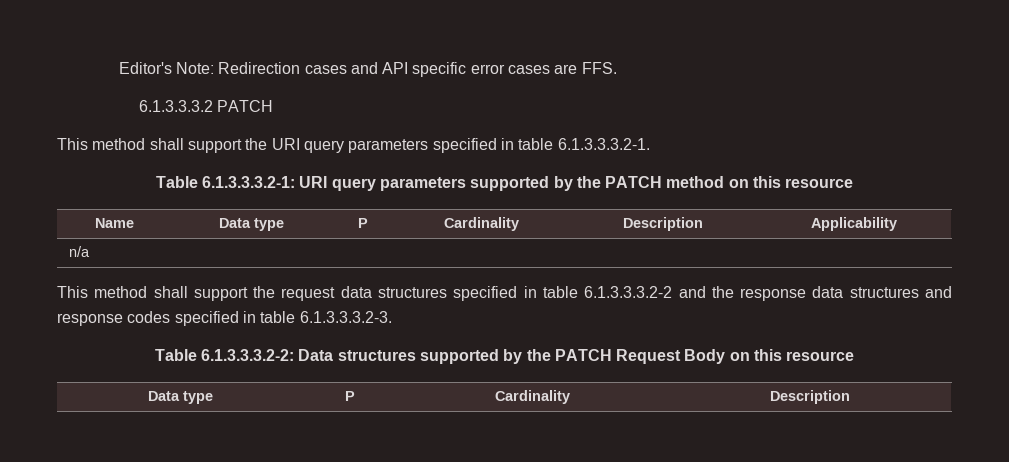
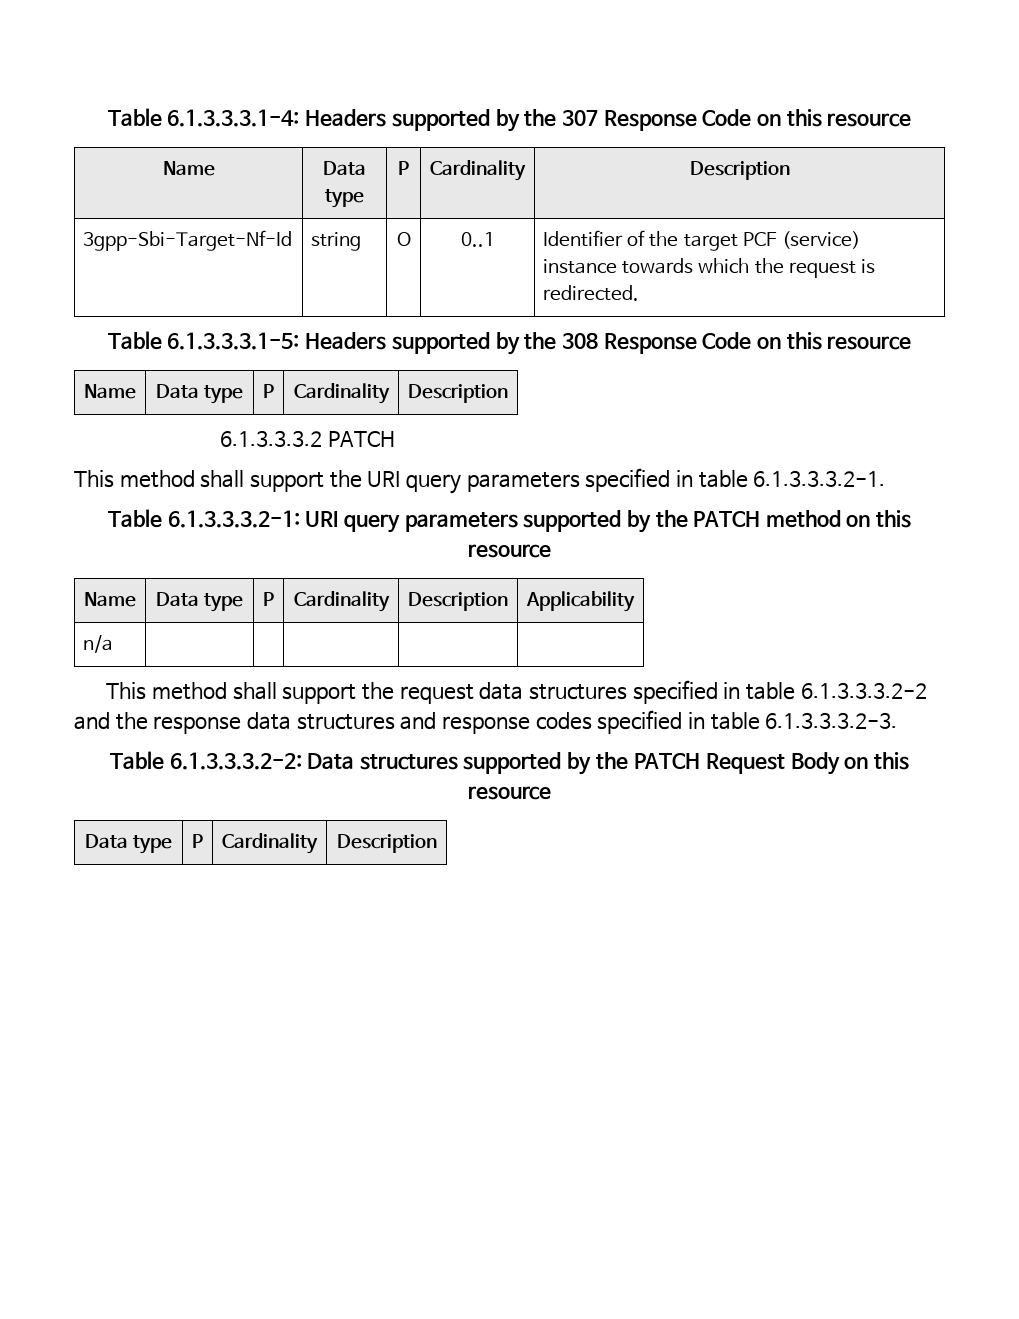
[118,62,617,77] Editor's Note: Redirection cases and API specific error cases are FFS. -> [107,108,912,132] [162,161,215,176] [323,161,366,175] [325,189,364,208] [398,161,409,175] [430,160,526,181] [689,161,790,180] [83,230,293,251] [311,232,362,251] [396,232,411,246] [460,232,495,247] [543,230,860,251] [543,258,875,278] [543,285,640,301] [107,331,912,355] [84,384,137,399] [155,384,244,404] [263,384,274,398] [293,383,390,404] [408,384,508,403] Table 6.1.3.3.3.1-4: Headers supported by the 307 Response Code on this resource // Name | Data type | P | Cardinality | Description // 3gpp-Sbi-Target-Nf-Id | string | O | 0..1 | Identifier of the target PCF (service) instance towards which the request is redirected. // Table 6.1.3.3.3.1-5: Headers supported by the 308 Response Code on this resource // Name | Data type | P | Cardinality | Description

